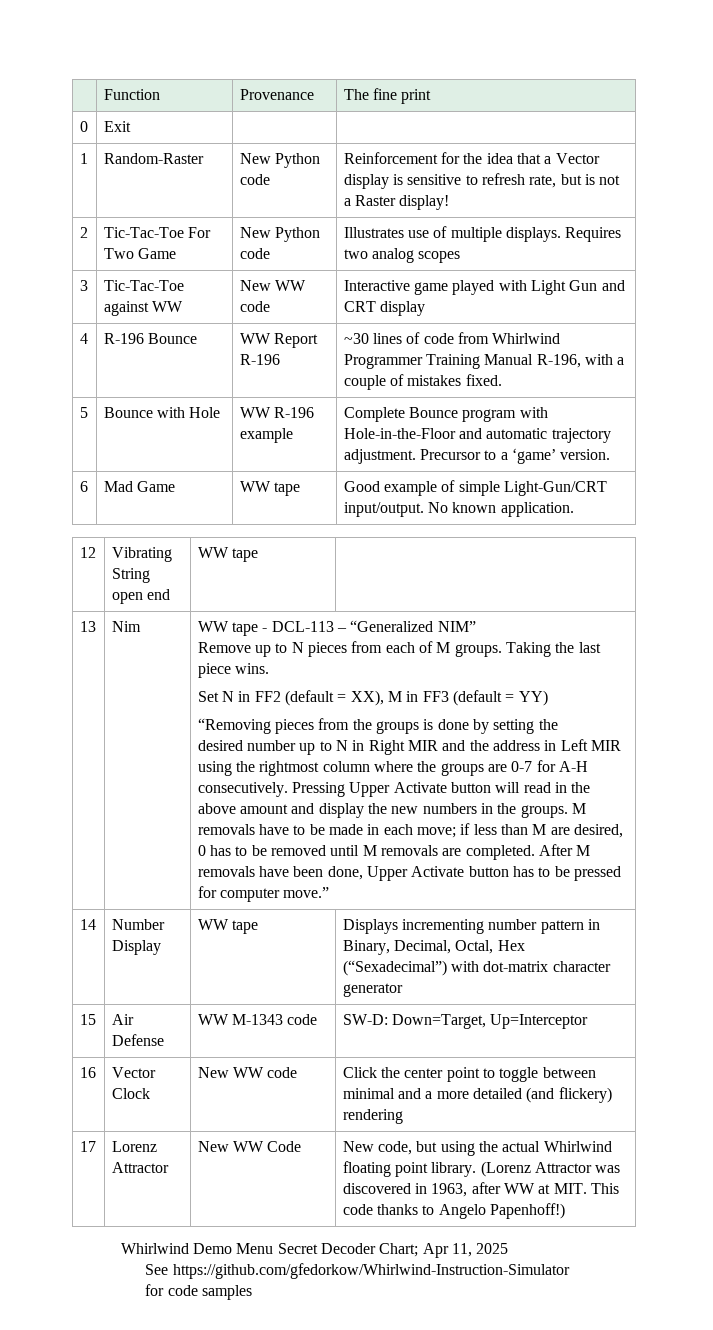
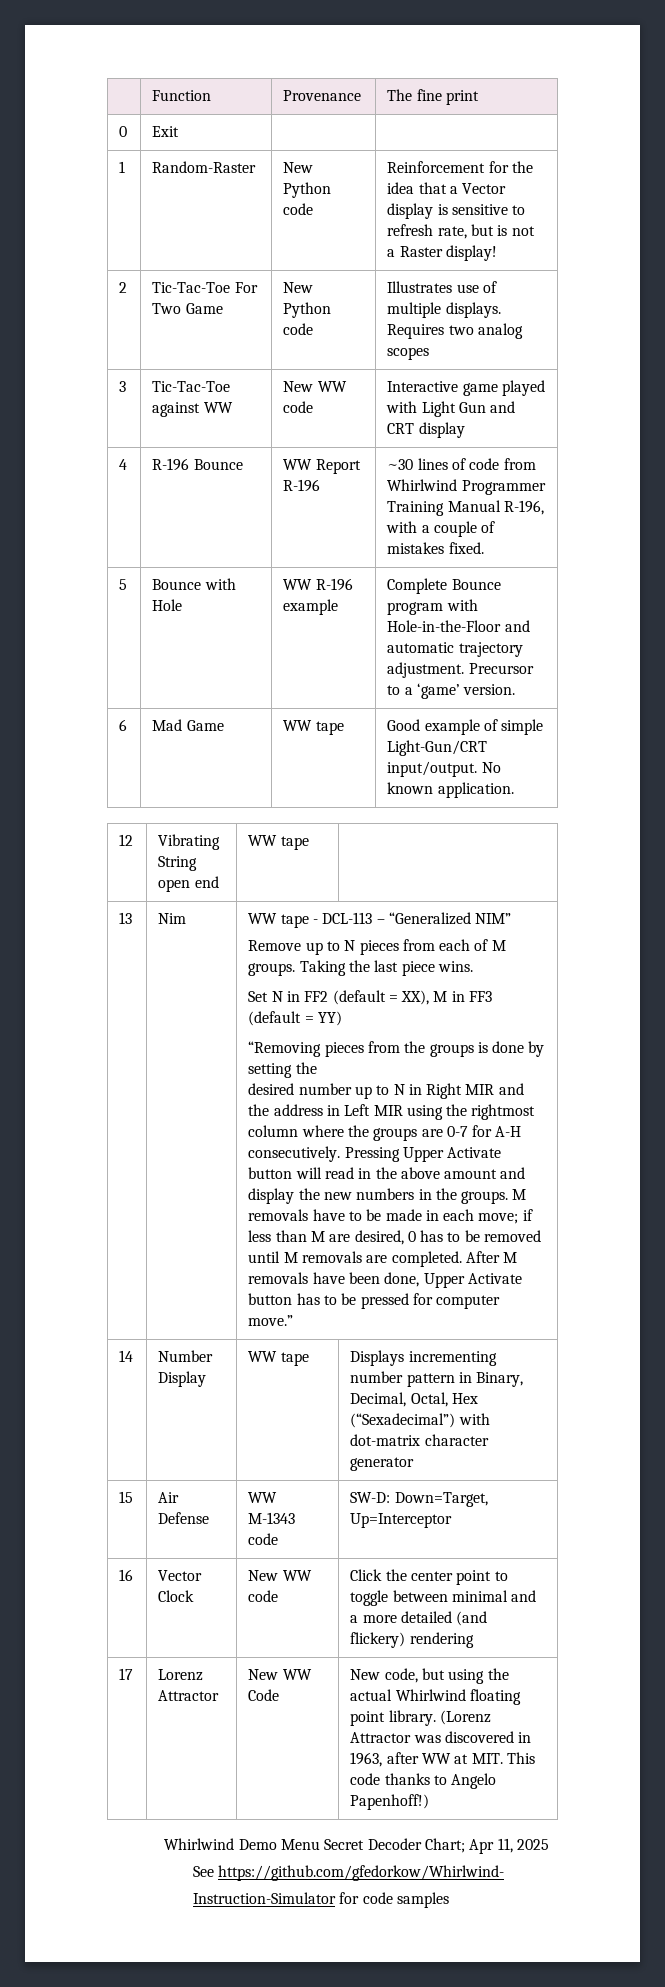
[172,1263,570,1279] https://github.com/gfedorkow/Whirlwind-Instruction-Simulator // -> [218,1865,505,1881] [192,1892,336,1904] https://github.com/gfedorkow/Whirlwind- // Instruction-Simulator

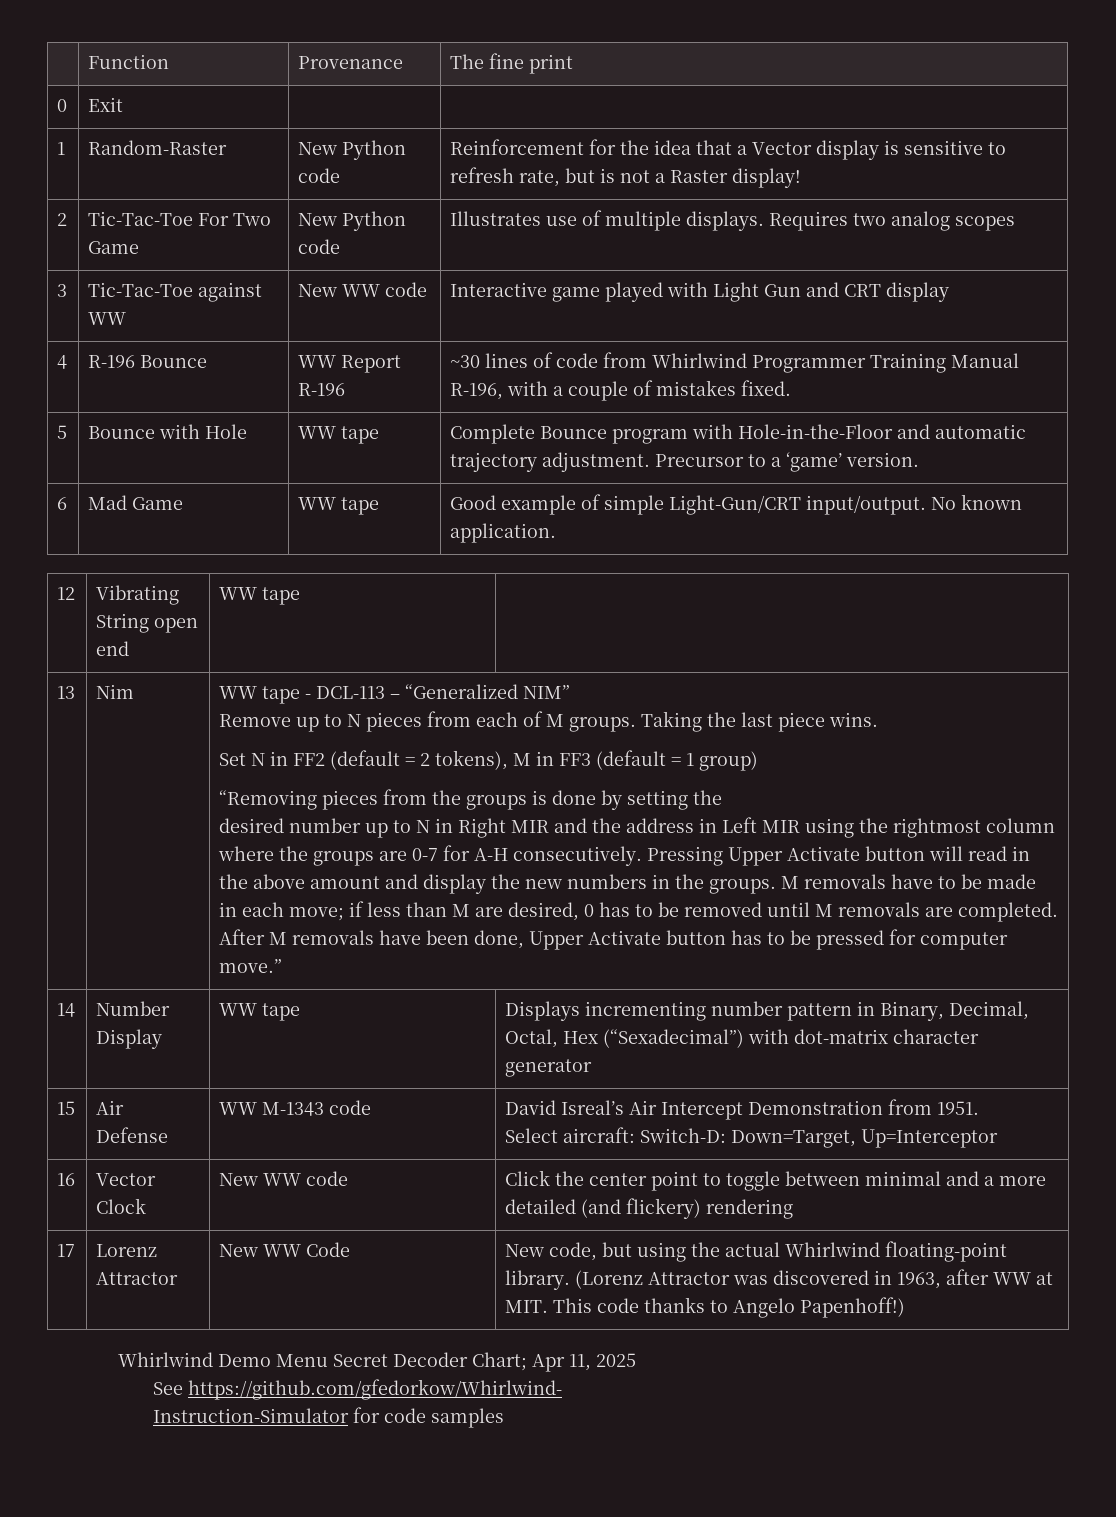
[315,578,353,591] [283,599,339,615] R-196 example -> [341,426,380,444] tape
[401,990,430,1005] XX), -> [420,750,509,770] 2 tokens),
[317,1011,342,1026] YY) -> [686,751,759,771] 1 group)
[350,1492,391,1503] SW-D: -> [505,1099,980,1120] [505,1127,727,1143] David Isreal’s Air Intercept Demonstration from 1951. // Select aircraft: Switch-D:
[469,1689,521,1705] [350,1711,386,1726] floating point -> [885,1241,1008,1262] floating-point

